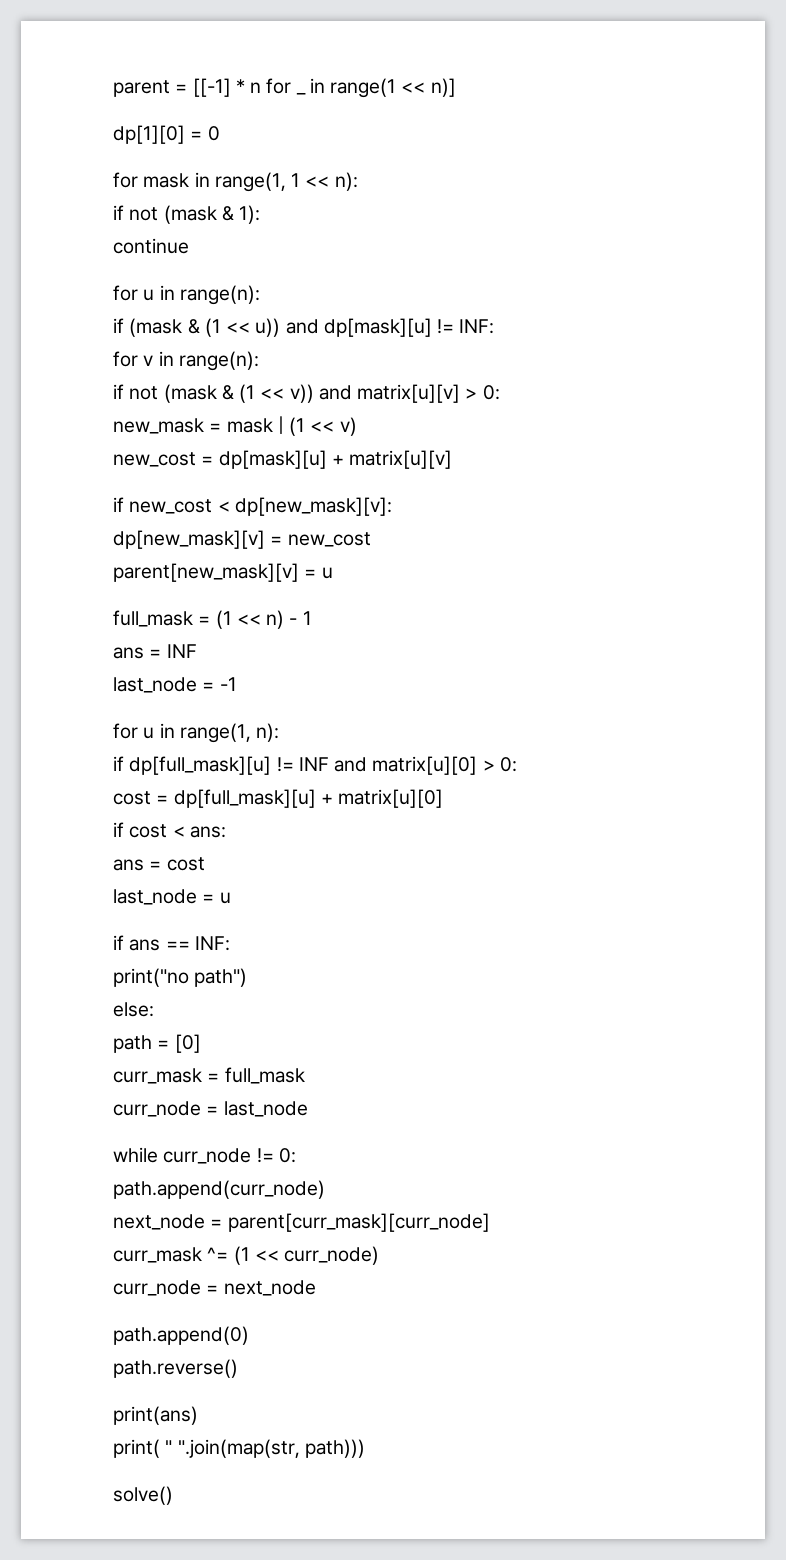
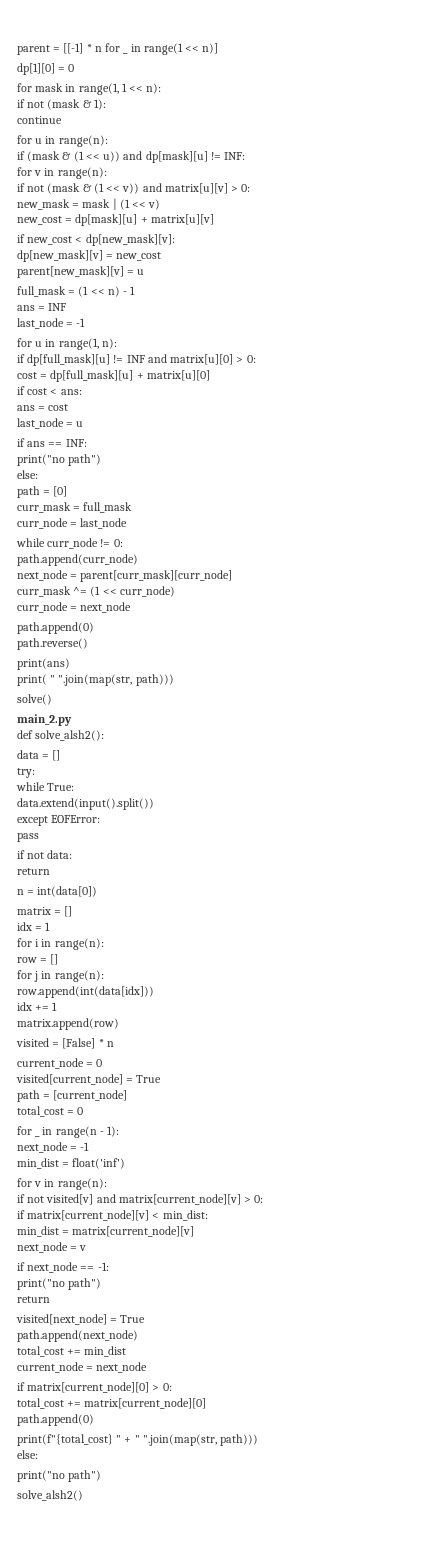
(173, 1495) none -> [17,714,72,726] [17,730,105,741] [17,750,61,761] [17,768,35,778] [16,782,75,791] [17,798,154,810] [17,815,101,826] [17,833,39,842] [17,850,73,859] [17,868,50,875] [17,886,98,897] [17,906,73,917] [17,922,51,931] [17,938,104,950] [17,954,59,965] [17,970,104,982] [17,986,154,998] [17,1002,58,1011] [17,1018,119,1030] [16,1038,114,1049] [17,1058,103,1069] [16,1074,162,1085] [17,1090,128,1102] [17,1106,84,1117] [17,1126,32,1135] [35,1135,41,1137] [42,1126,120,1138] [17,1142,90,1153] [17,1158,126,1169] [17,1178,107,1190] [17,1194,264,1205] [17,1210,208,1221] [17,1226,195,1237] [17,1242,87,1253] [17,1262,109,1273] [17,1278,102,1290] [17,1296,50,1303] [16,1314,146,1325] [17,1330,138,1342] [17,1346,127,1357] [17,1362,148,1373] [17,1382,172,1393] [17,1398,207,1409] [17,1414,94,1426] [17,1434,259,1446] [17,1450,38,1459] [17,1470,102,1482] [17,1490,83,1501] // main_2.py // def solve_alsh2(): // data = [] // try: // while True: // data.extend(input().split()) // except EOFError: // pass // if not data: // return // n = int(data[0]) // matrix = [] // idx = 1 // for i in range(n): // row = [] // for j in range(n): // row.append(int(data[idx])) // idx += 1 // matrix.append(row) // visited = [False] * n // current_node = 0 // visited[current_node] = True // path = [current_node] // total_cost = 0 // for _ in range(n - 1): // next_node = -1 // min_dist = float('inf') // for v in range(n): // if not visited[v] and matrix[current_node][v] > 0: // if matrix[current_node][v] < min_dist: // min_dist = matrix[current_node][v] // next_node = v // if next_node == -1: // print("no path") // return // visited[next_node] = True // path.append(next_node) // total_cost += min_dist // current_node = next_node // if matrix[current_node][0] > 0: // total_cost += matrix[current_node][0] // path.append(0) // print(f"{total_cost} " + " ".join(map(str, path))) // else: // print("no path") // solve_alsh2()

